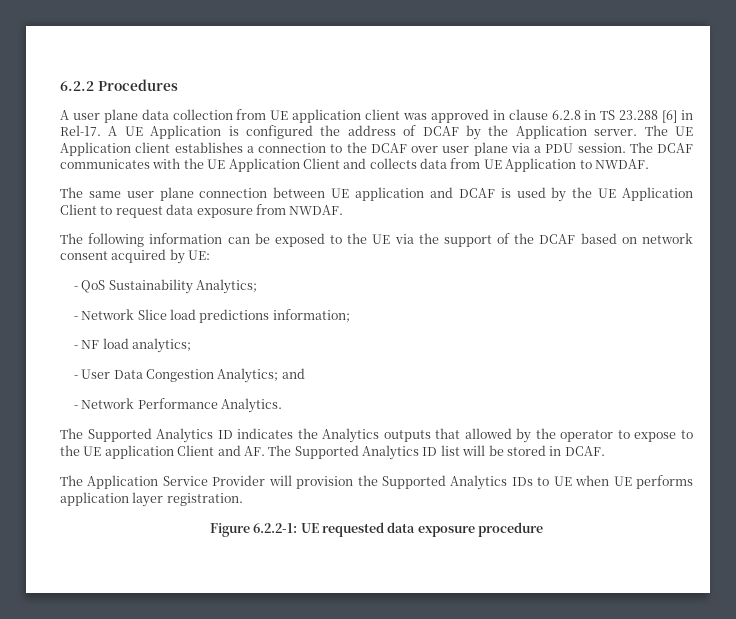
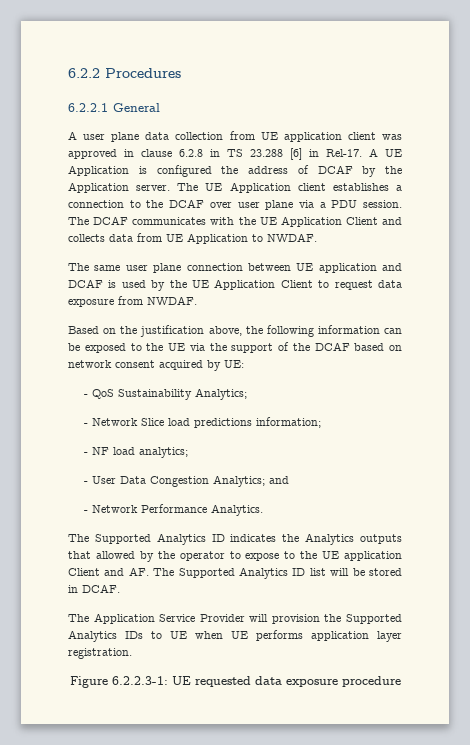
(178, 85) none -> [68,103,160,112] // 6.2.2.1 General
[60,233,83,244] The -> [68,325,263,337] Based on the justification above, the
[253,523,298,533] 6.2.2-1: -> [111,676,168,685] 6.2.2.3-1:

